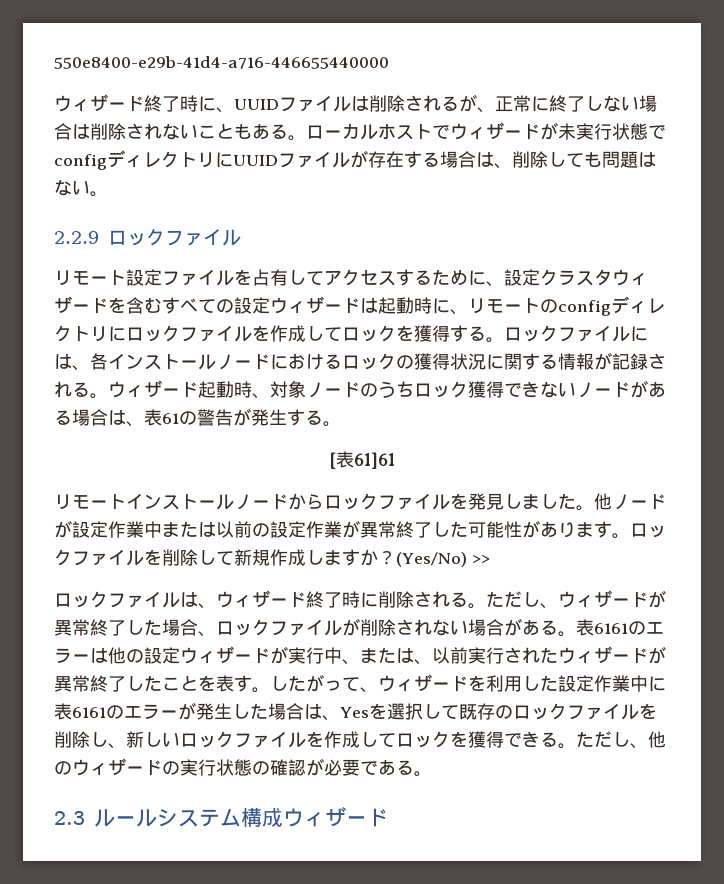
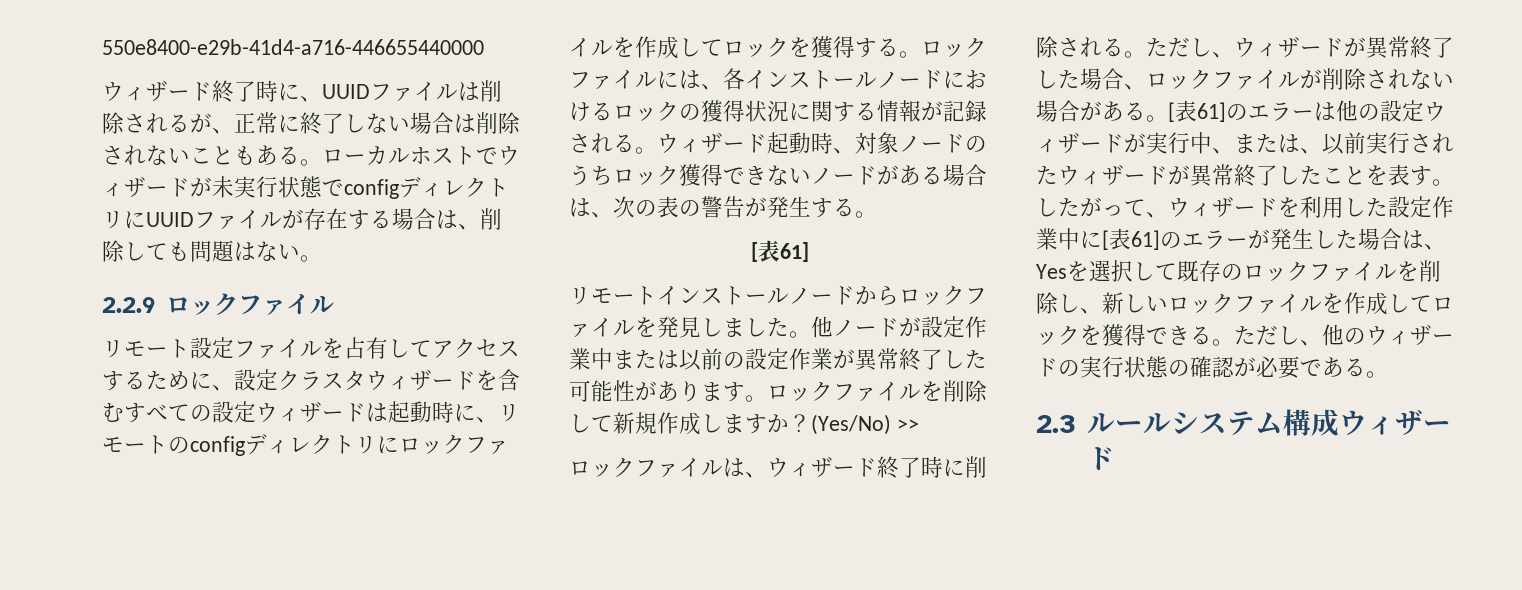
[144,409,179,426] 表61 -> [613,196,679,218] 次の表
[354,452,395,469] 61]61 -> [779,242,809,262] 61]
[576,619,628,636] 表6161 -> [1168,100,1226,122] [表61]
[54,703,106,720] 表6161 -> [1102,228,1160,250] [表61]

